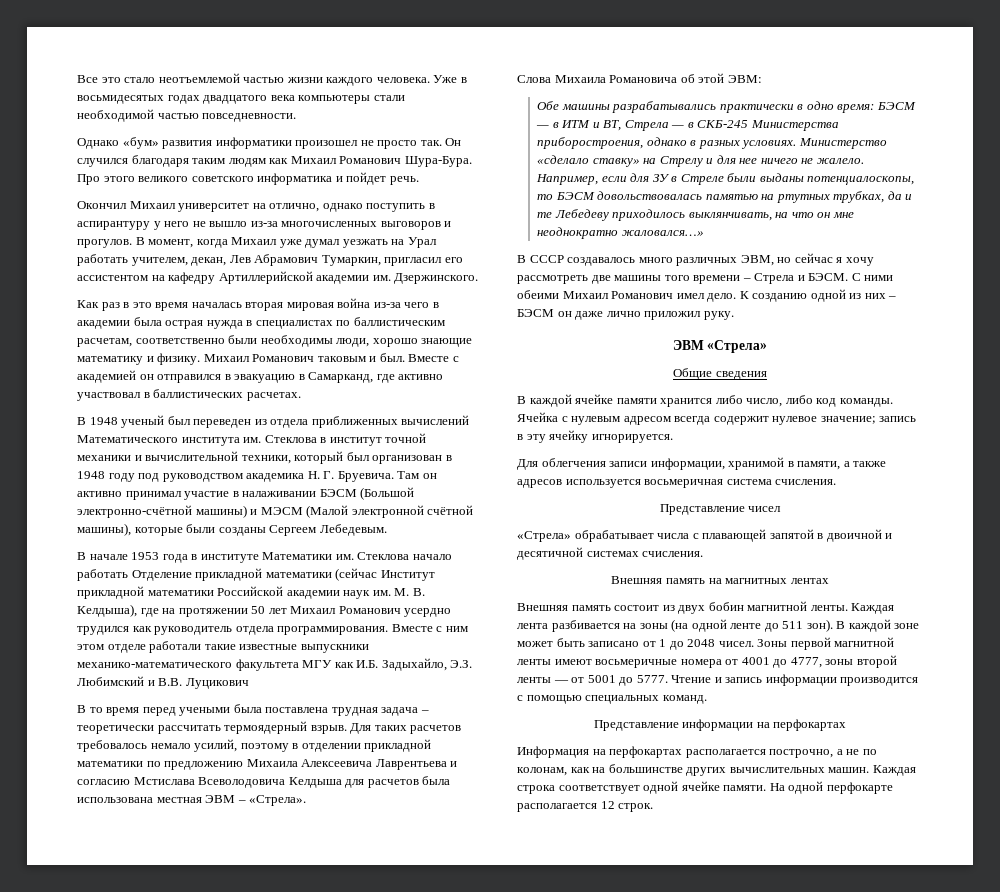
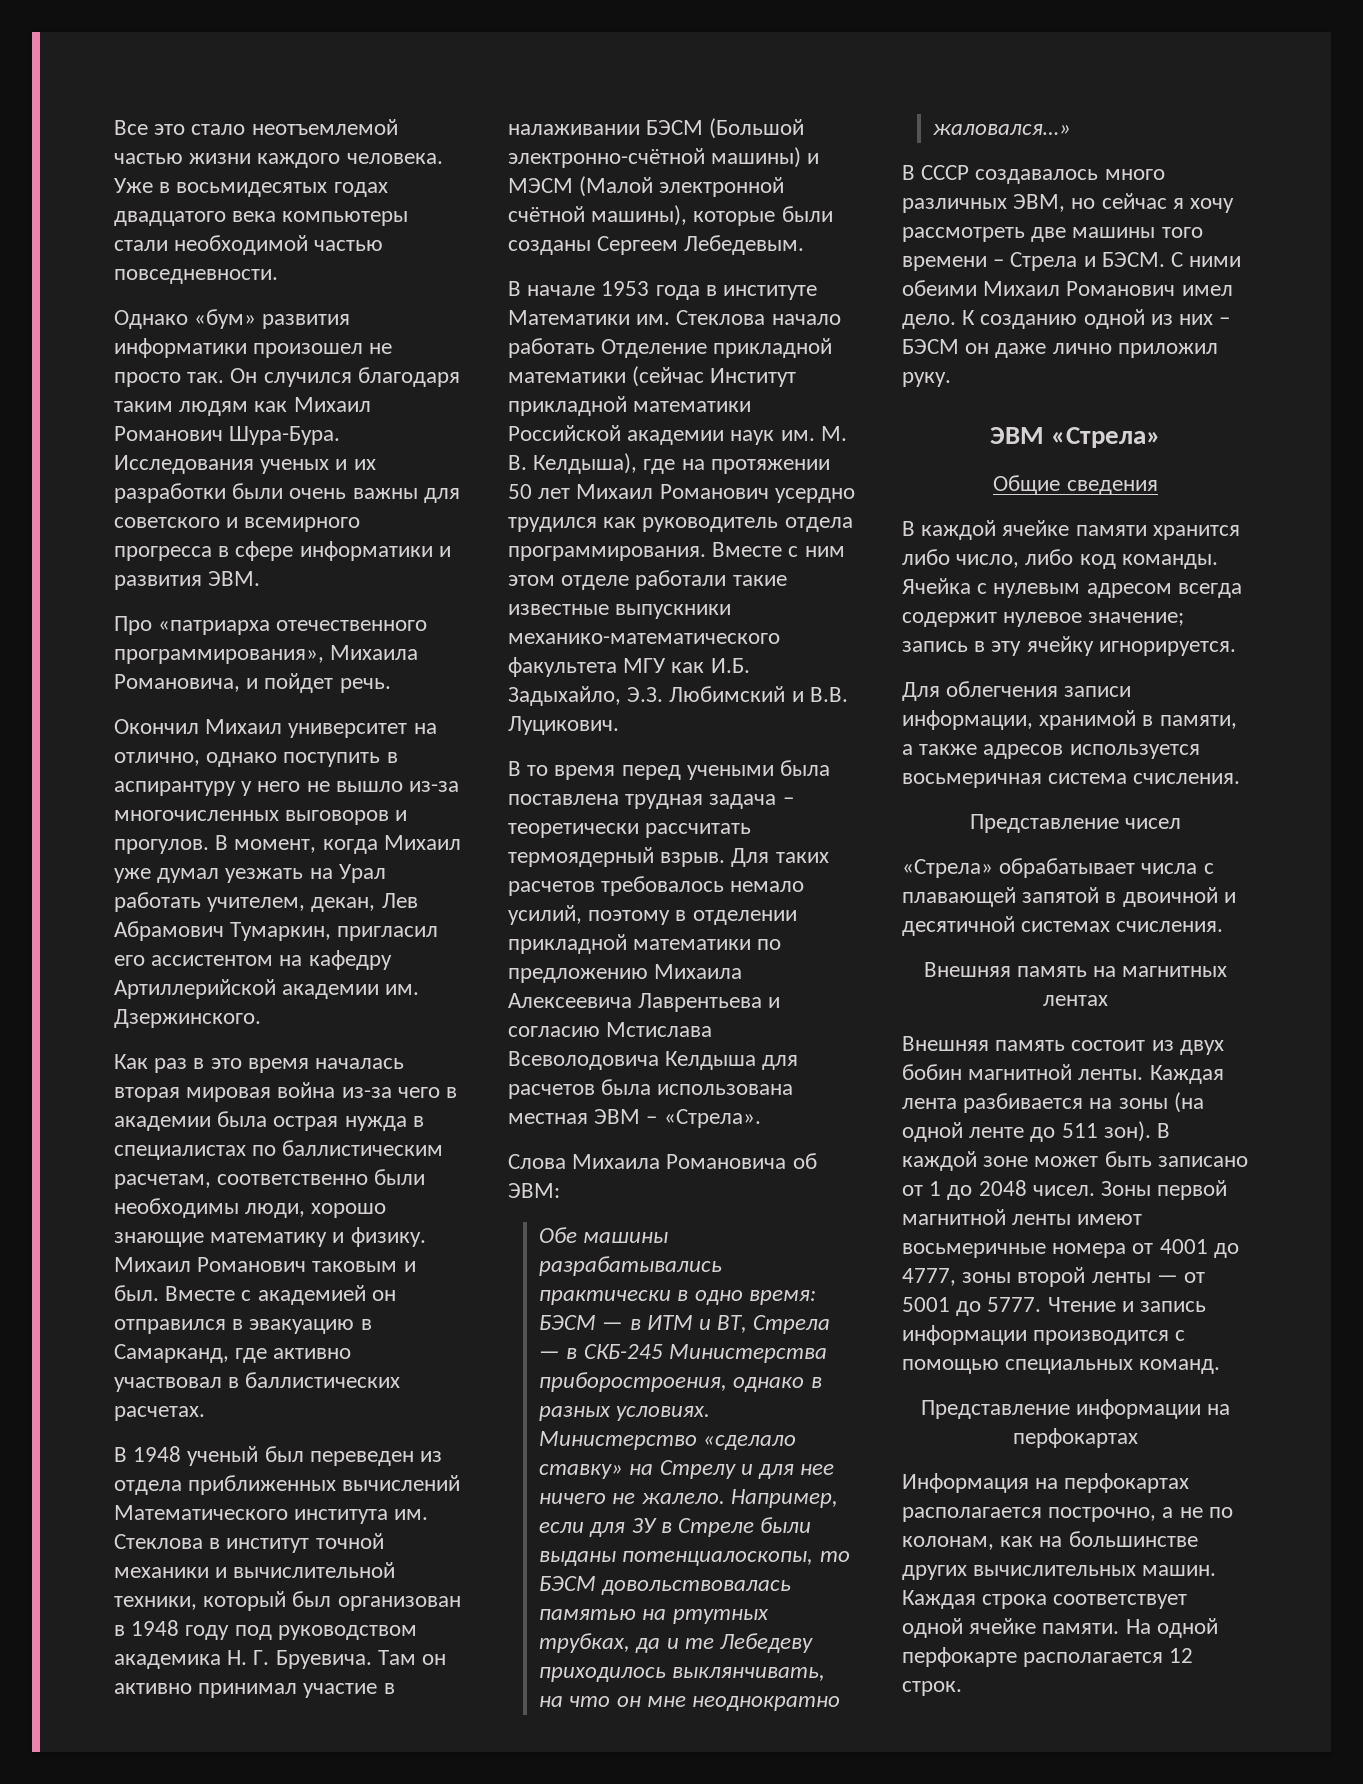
[77,173,333,185] Про этого великого советского информатика -> [114,455,376,474] [114,483,460,503] [114,517,361,532] [114,541,451,561] [114,571,261,590] [114,616,428,635] [114,645,419,664] [114,674,240,692] Исследования ученых и их разработки были очень важны для советского и всемирного прогресса в сфере информатики и развития ЭВМ. // Про «патриарха отечественного программирования», Михаила Романовича,
[185,678,249,689] Луцикович -> [508,716,619,735] Луцикович.
[698,73,725,83] этой -> (817, 1161) none

